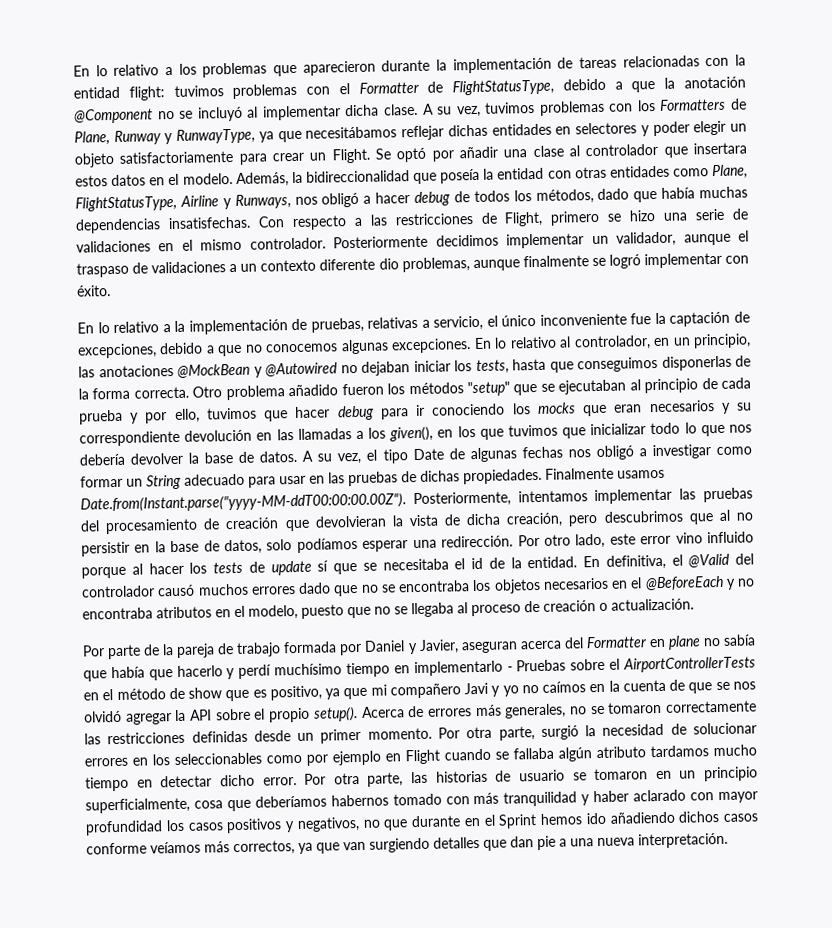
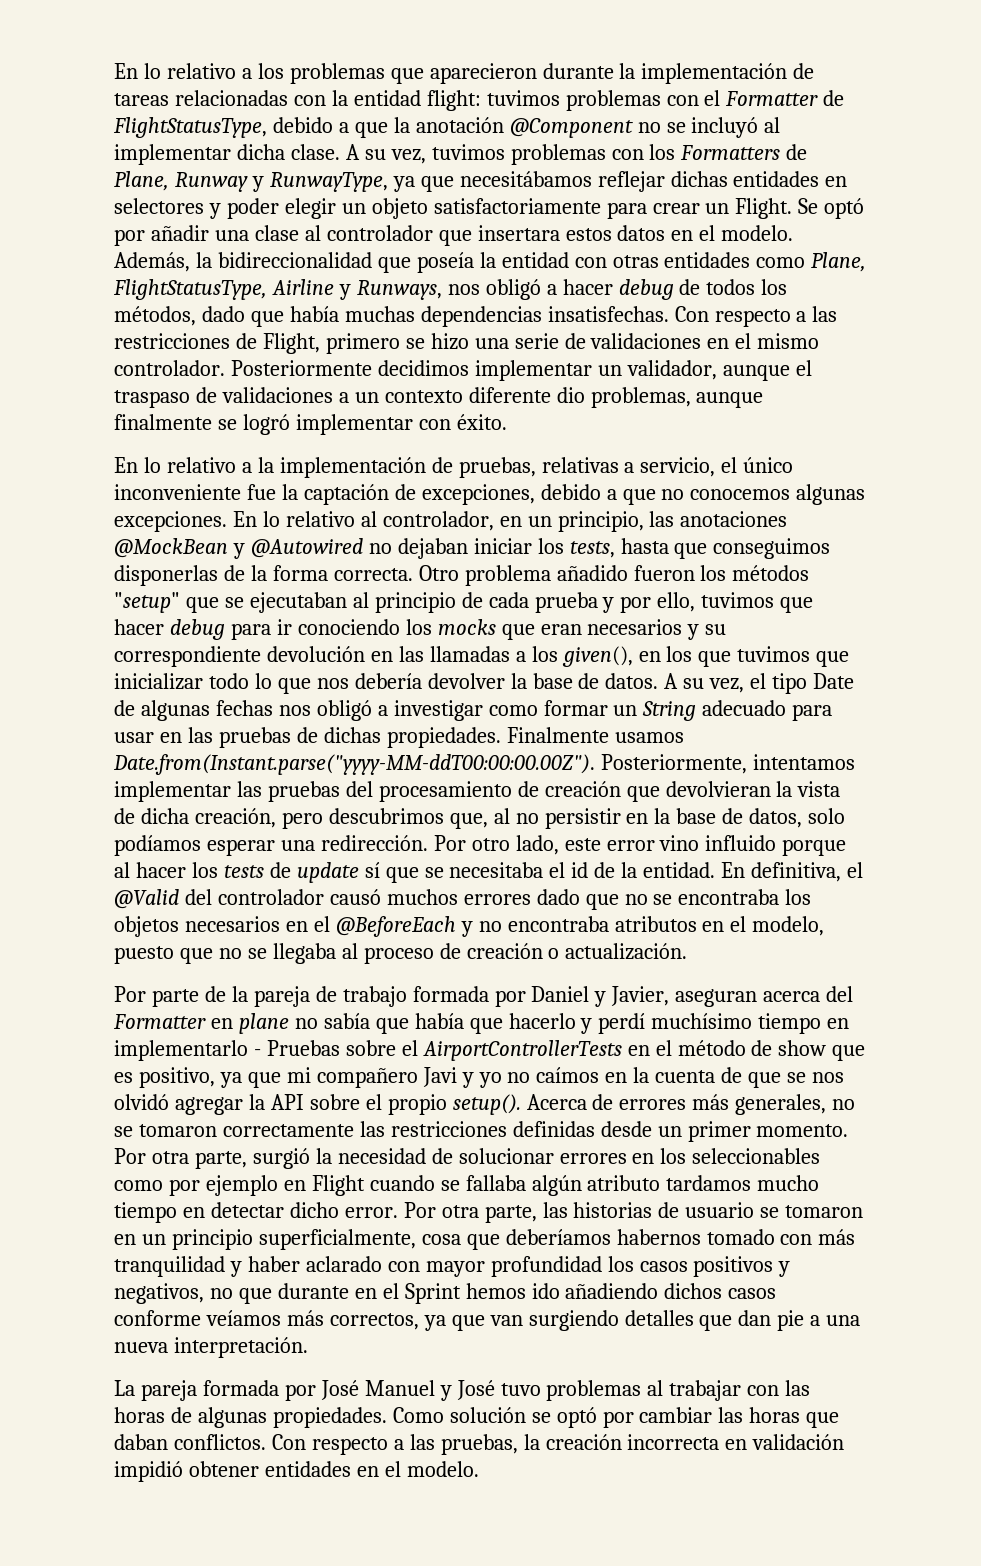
[688,513,714,525] que -> [449,813,488,829] que,
(728, 840) none -> [114,1380,811,1401] [114,1407,840,1428] [114,1434,845,1455] [114,1461,479,1482] // La pareja formada por José Manuel y José tuvo problemas al trabajar con las horas de algunas propiedades. Como solución se optó por cambiar las horas que daban conflictos. Con respecto a las pruebas, la creación incorrecta en validación impidió obtener entidades en el modelo.

